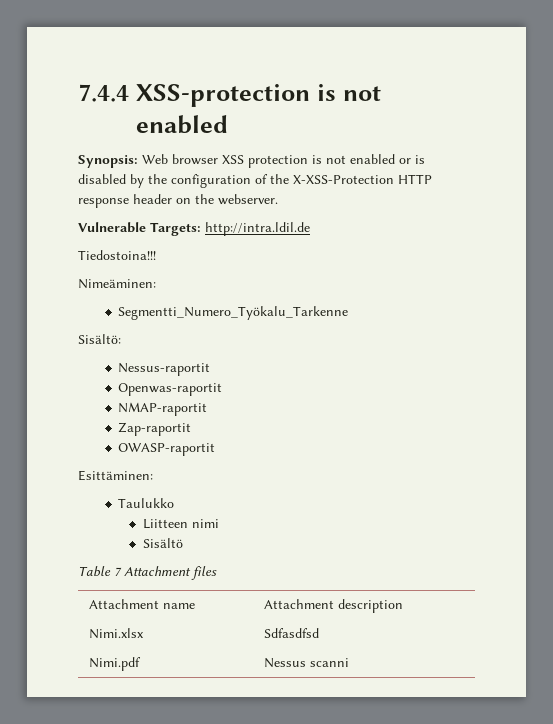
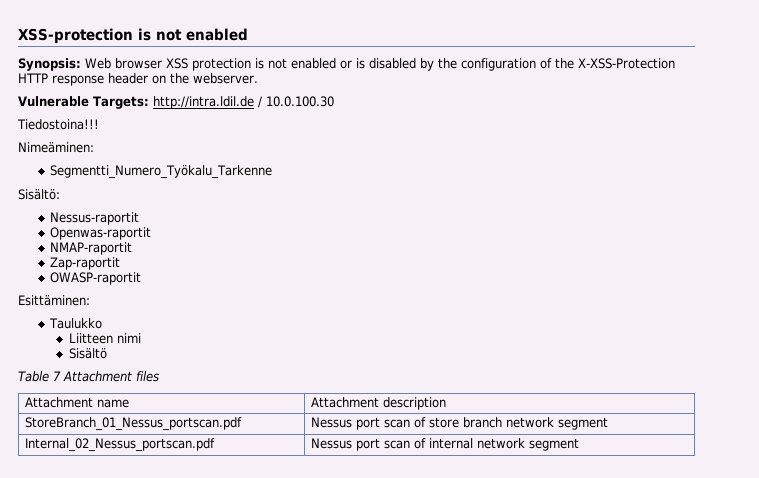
[78,84,129,102] 7.4.4 -> (18, 36) none
(310, 229) none -> [257,96,334,108] / 10.0.100.30
[88,628,144,639] [263,628,319,638] [88,657,141,671] [263,658,349,668] Nimi.xlsx | Sdfasdfsd // Nimi.pdf | Nessus scanni -> [25,417,243,431] [311,417,609,430] [25,438,216,452] [311,438,580,451] StoreBranch_01_Nessus_portscan.pdf | Nessus port scan of store branch network segment // Internal_02_Nessus_portscan.pdf | Nessus port scan of internal network segment

